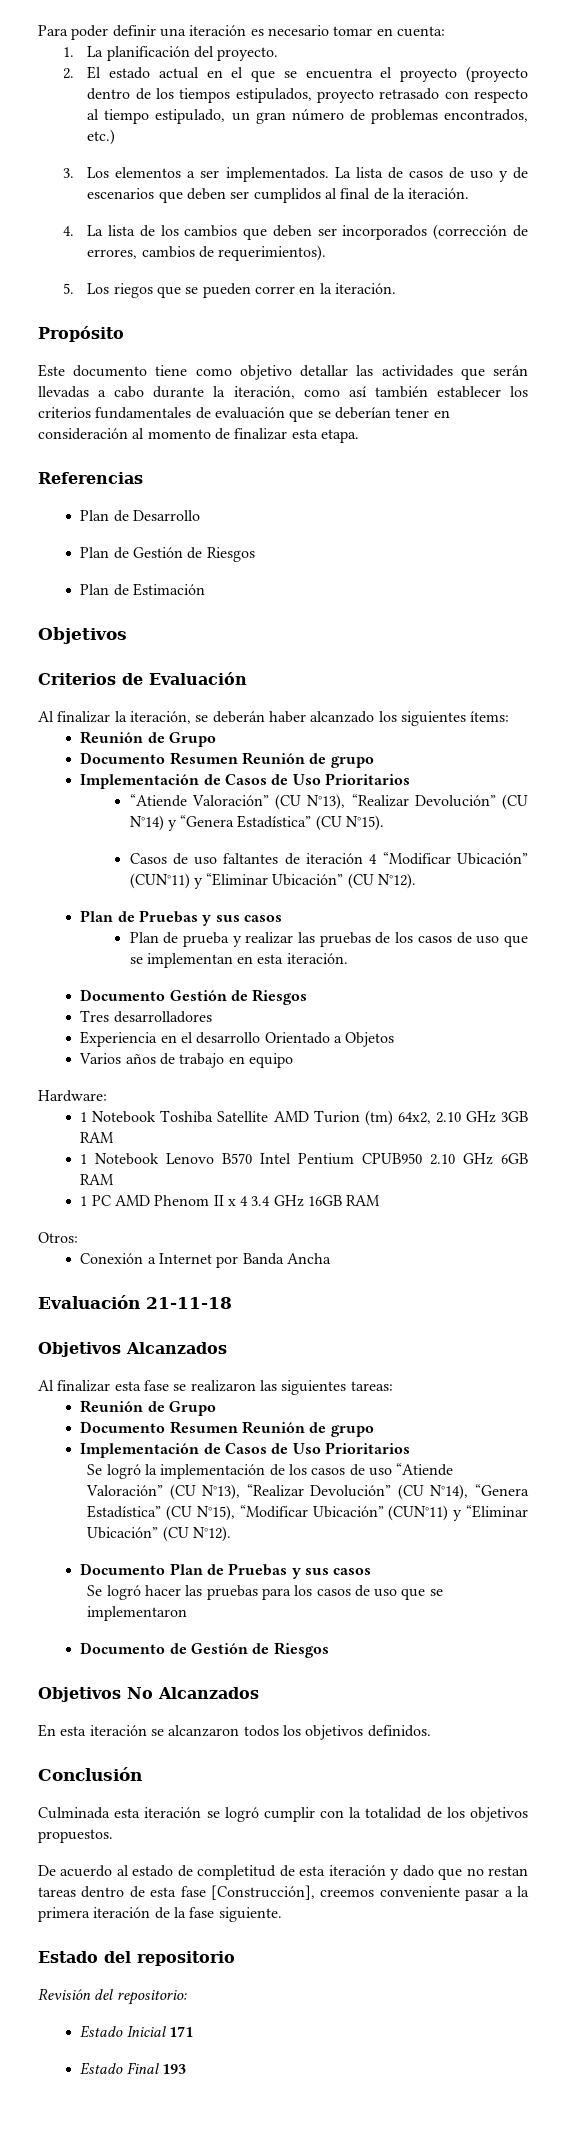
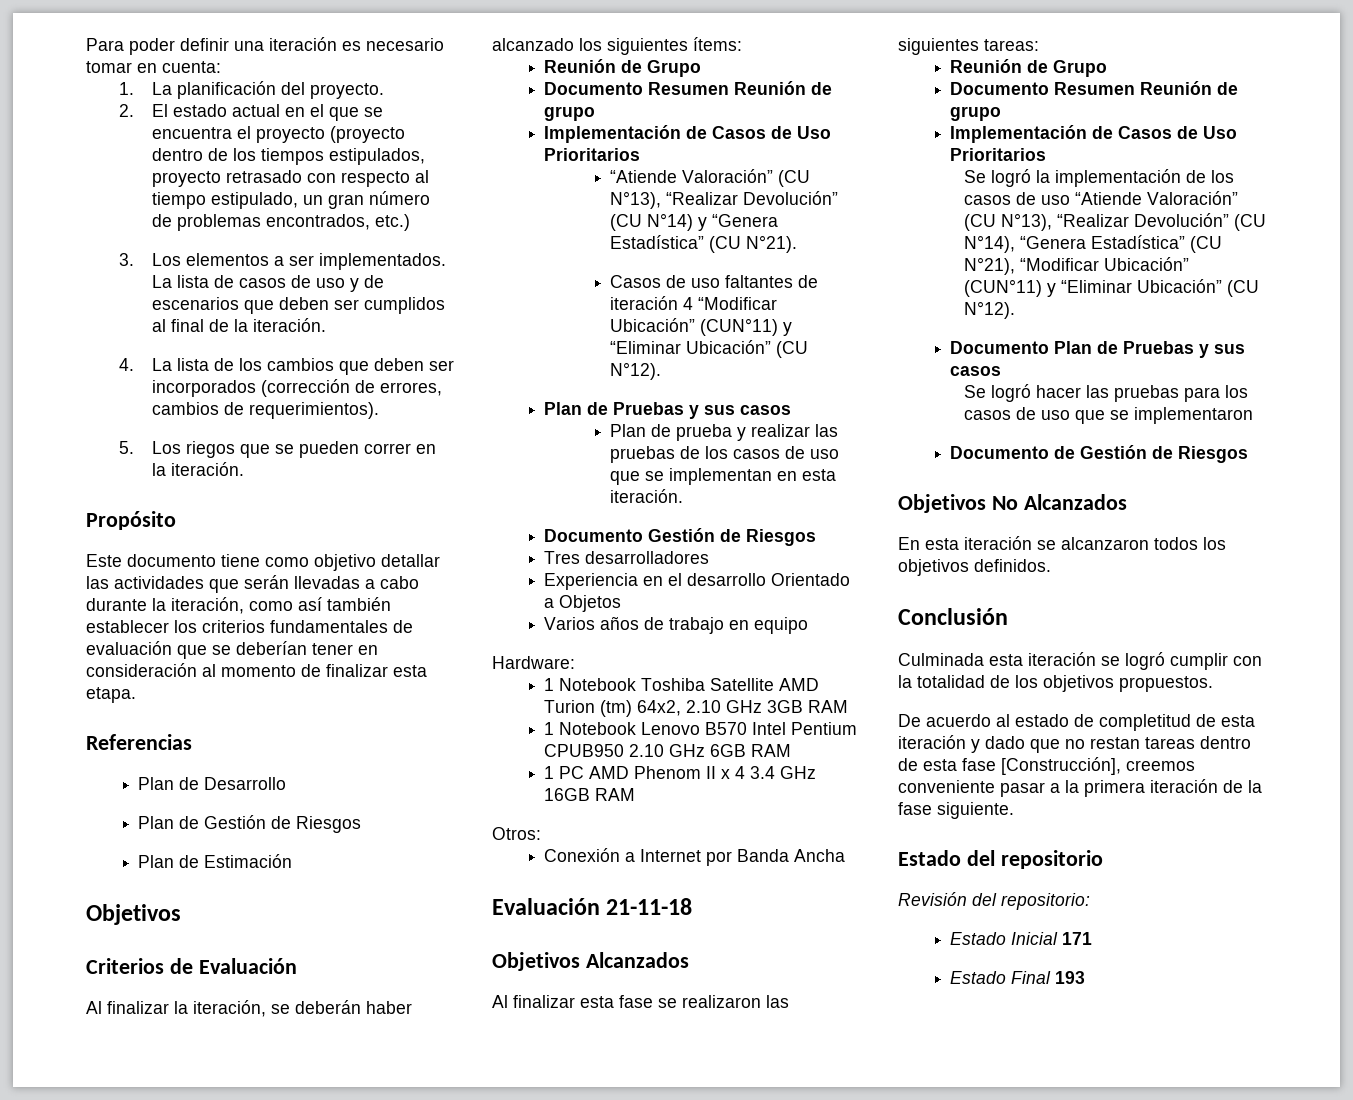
[346,815,385,831] N°15). -> [746,235,798,253] N°21).
[196,1505,235,1521] N°15), -> [964,257,1016,275] N°21),

